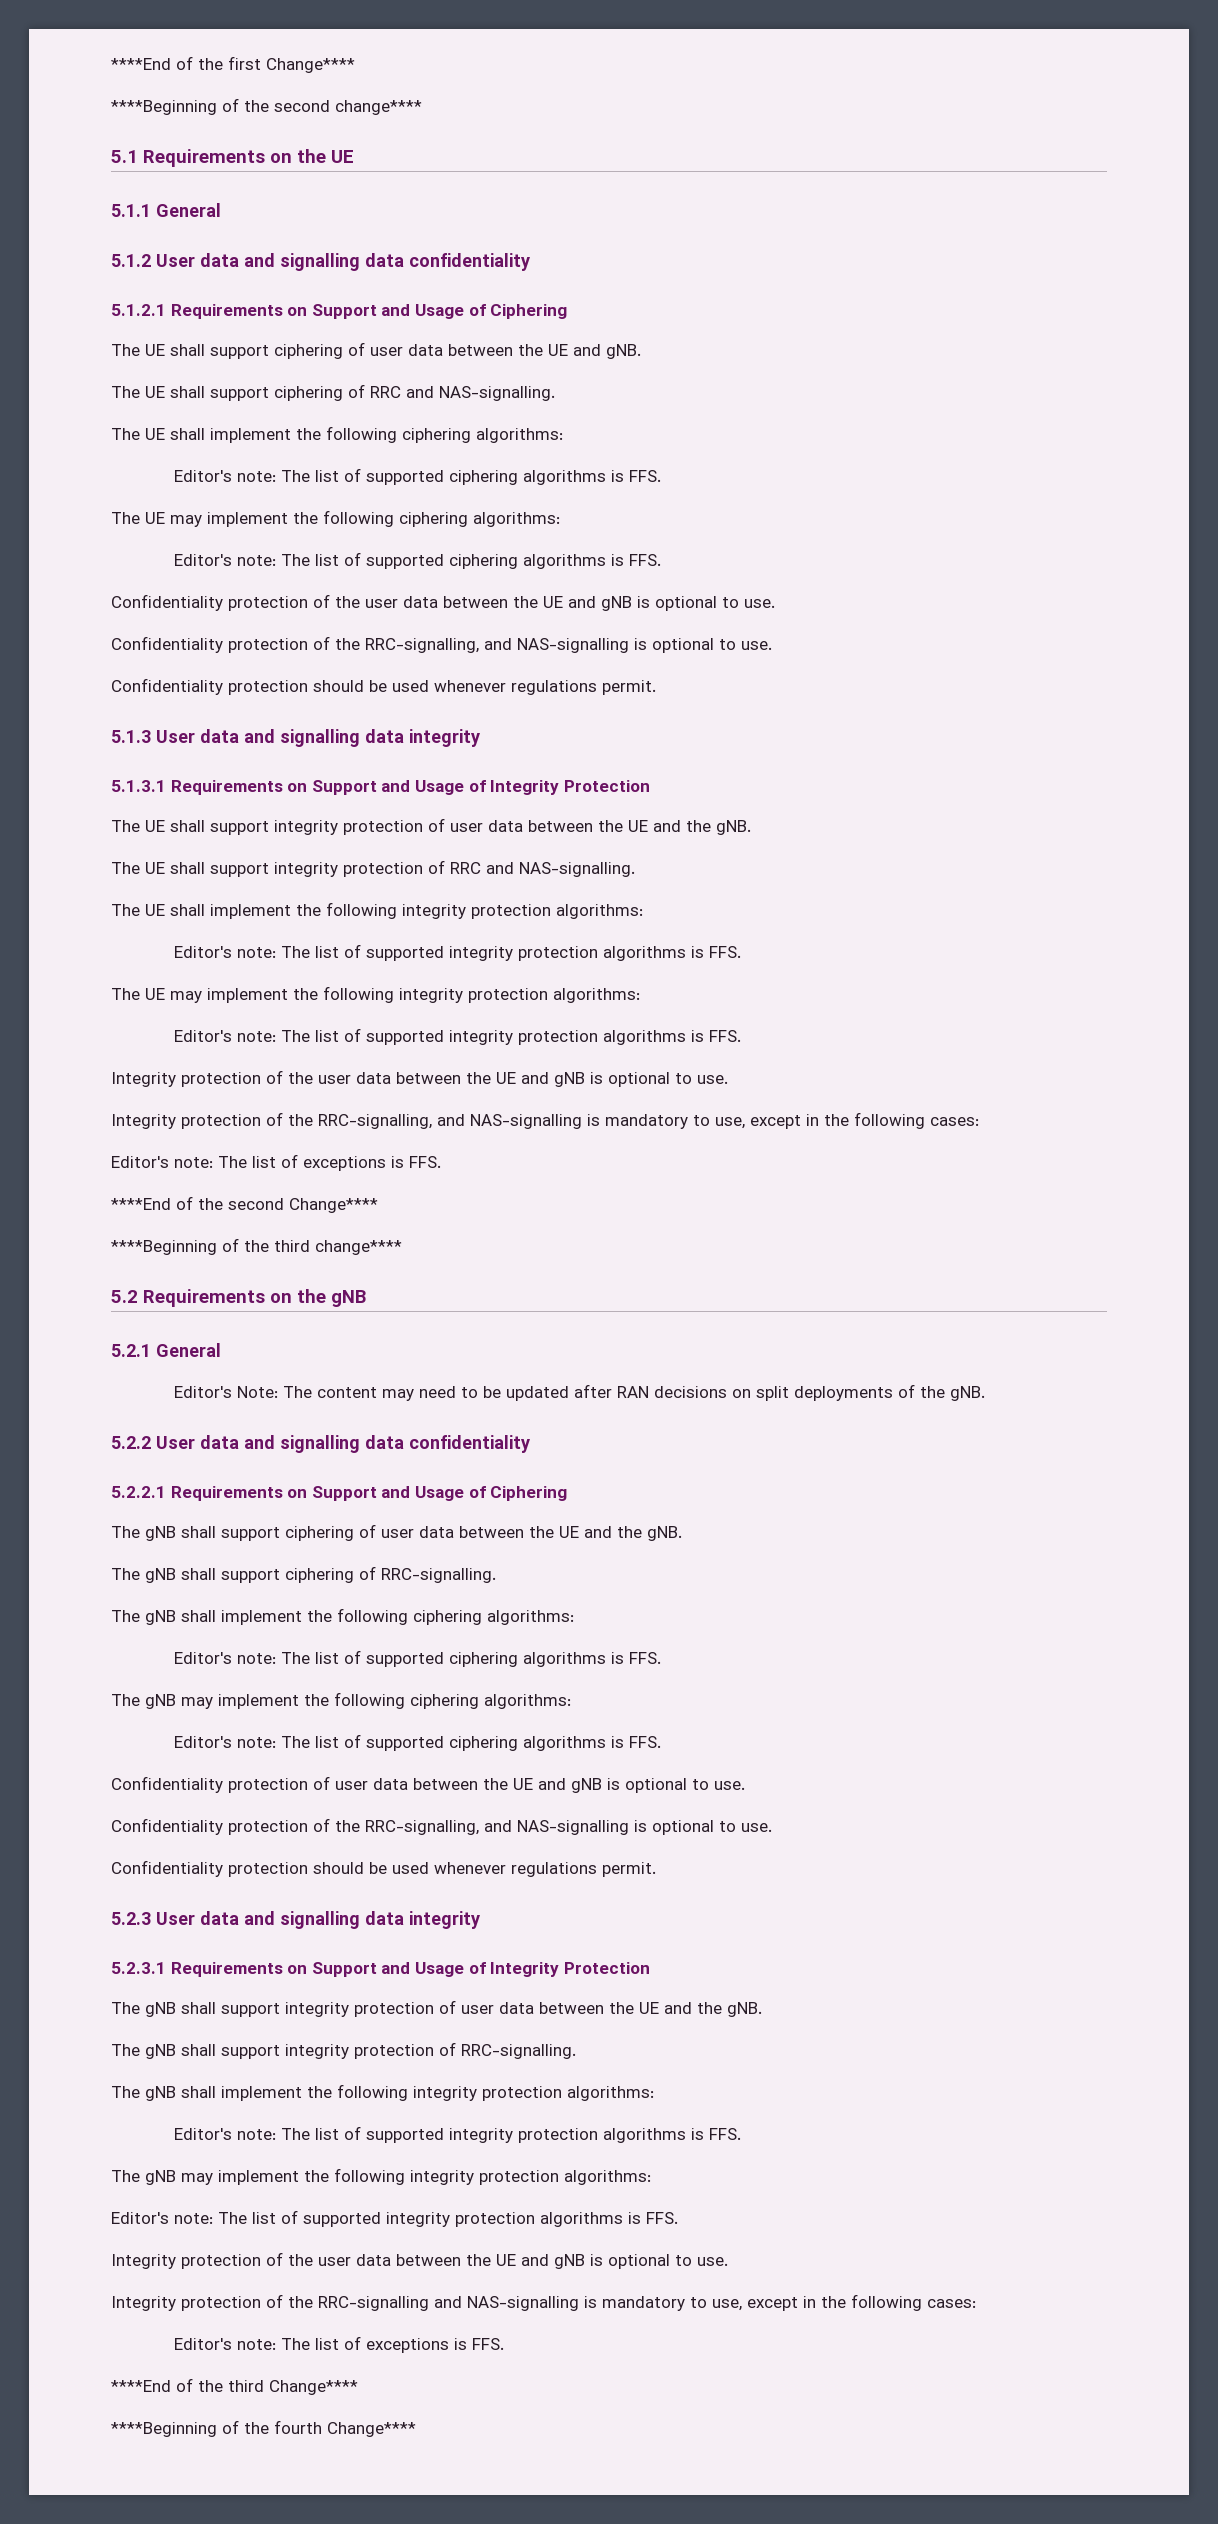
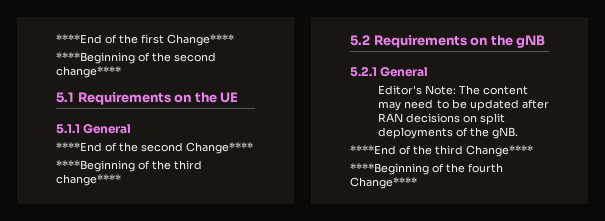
[111,253,530,271] [111,304,568,319] [111,342,641,359] [111,384,555,401] [111,426,563,443] [173,468,661,485] [111,510,560,527] [173,552,661,569] [111,594,775,611] [111,636,772,653] [111,678,656,695] [111,729,480,747] [111,780,650,795] [111,818,751,835] [111,860,635,877] [111,902,643,919] [173,944,741,961] [111,986,640,1003] [173,1028,741,1045] [111,1070,728,1087] [111,1112,979,1129] [111,1154,441,1171] // 5.1.2 User data and signalling data confidentiality // 5.1.2.1 Requirements on Support and Usage of Ciphering // The UE shall support ciphering of user data between the UE and gNB. // The UE shall support ciphering of RRC and NAS-signalling. // The UE shall implement the following ciphering algorithms: // Editor's note: The list of supported ciphering algorithms is FFS. // The UE may implement the following ciphering algorithms: // Editor's note: The list of supported ciphering algorithms is FFS. // Confidentiality protection of the user data between the UE and gNB is optional to use. // Confidentiality protection of the RRC-signalling, and NAS-signalling is optional to use. // Confidentiality protection should be used whenever regulations permit. // 5.1.3 User data and signalling data integrity // 5.1.3.1 Requirements on Support and Usage of Integrity Protection // The UE shall support integrity protection of user data between the UE and the gNB. // The UE shall support integrity protection of RRC and NAS-signalling. // The UE shall implement the following integrity protection algorithms: // Editor's note: The list of supported integrity protection algorithms is FFS. // The UE may implement the following integrity protection algorithms: // Editor's note: The list of supported integrity protection algorithms is FFS. // Integrity protection of the user data between the UE and gNB is optional to use. // Integrity protection of the RRC-signalling, and NAS-signalling is mandatory to use, except in the following cases: // Editor's note: The list of exceptions is FFS. -> (132, 128) none
[111,1435,530,1453] [111,1486,568,1501] [111,1524,682,1541] [111,1566,496,1583] [111,1608,574,1625] [173,1650,661,1667] [111,1692,571,1709] [173,1734,661,1751] [111,1776,745,1793] [111,1818,772,1835] [111,1860,656,1877] [111,1911,480,1929] [111,1962,650,1977] [111,2000,762,2017] [111,2042,576,2059] [111,2084,654,2101] [173,2126,741,2143] [111,2168,651,2185] [111,2210,678,2227] [111,2252,728,2269] [111,2294,976,2311] [173,2336,504,2353] // 5.2.2 User data and signalling data confidentiality // 5.2.2.1 Requirements on Support and Usage of Ciphering // The gNB shall support ciphering of user data between the UE and the gNB. // The gNB shall support ciphering of RRC-signalling. // The gNB shall implement the following ciphering algorithms: // Editor's note: The list of supported ciphering algorithms is FFS. // The gNB may implement the following ciphering algorithms: // Editor's note: The list of supported ciphering algorithms is FFS. // Confidentiality protection of user data between the UE and gNB is optional to use. // Confidentiality protection of the RRC-signalling, and NAS-signalling is optional to use. // Confidentiality protection should be used whenever regulations permit. // 5.2.3 User data and signalling data integrity // 5.2.3.1 Requirements on Support and Usage of Integrity Protection // The gNB shall support integrity protection of user data between the UE and the gNB. // The gNB shall support integrity protection of RRC-signalling. // The gNB shall implement the following integrity protection algorithms: // Editor's note: The list of supported integrity protection algorithms is FFS. // The gNB may implement the following integrity protection algorithms: // Editor's note: The list of supported integrity protection algorithms is FFS. // Integrity protection of the user data between the UE and gNB is optional to use. // Integrity protection of the RRC-signalling and NAS-signalling is mandatory to use, except in the following cases: // Editor's note: The list of exceptions is FFS. -> (519, 133) none

